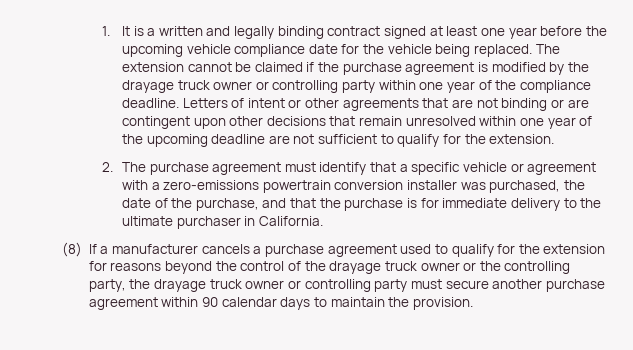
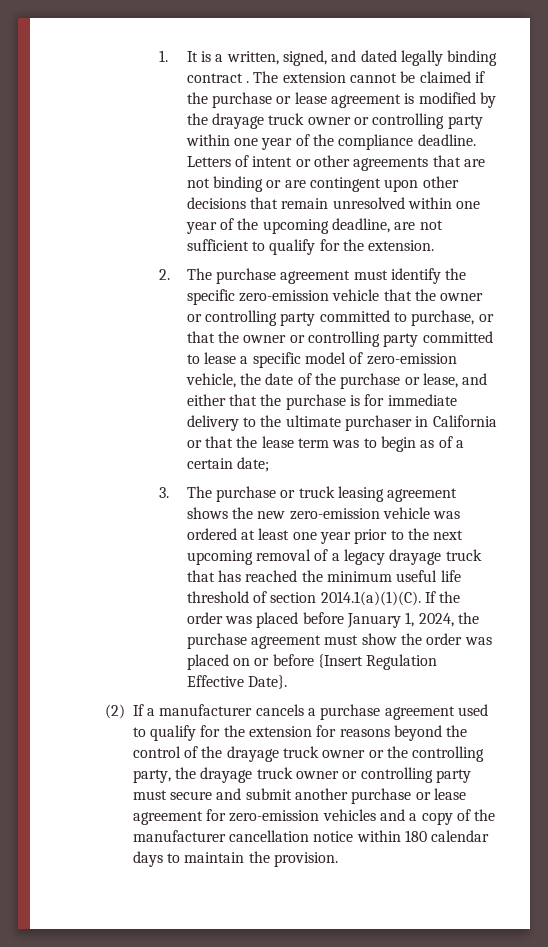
[158,26,607,39] [121,44,533,57] written and legally binding contract signed at least one year before the upcoming vehicle compliance date for the vehicle being replaced. -> [226,50,498,66] [186,73,250,83] written, signed, and dated legally binding contract .
(402, 68) none -> [276,92,327,104] or lease
[211,134,266,144] deadline -> [332,218,391,233] deadline,
[370,162,597,175] [121,180,586,193] [121,198,287,211] that a specific vehicle or agreement with a zero-emissions powertrain conversion installer was purchased, the date of the purchase, and -> [445,268,467,280] [186,289,484,305] [186,310,494,326] [186,331,493,347] [186,352,457,368] [185,373,488,389] [186,394,226,406] the specific zero-emission vehicle that the owner or controlling party committed to purchase, or that the owner or controlling party committed to lease a specific model of zero-emission vehicle, the date of the purchase or lease, and either
[258,216,323,226] [61,242,82,257] California. // (8) -> [432,415,497,427] [186,436,464,452] [186,457,270,472] [159,486,458,502] [186,507,461,520] [186,528,464,544] [186,549,482,565] [186,570,461,582] [186,591,461,606] [186,612,479,628] [186,633,492,649] [186,654,438,670] [186,675,288,689] [104,704,125,719] California or that the lease term was to begin as of a certain date; // 3. The purchase or truck leasing agreement shows the new zero-emission vehicle was ordered at least one year prior to the next upcoming removal of a legacy drayage truck that has reached the minimum useful life threshold of section 2014.1(a)(1)(C). If the order was placed before January 1, 2024, the purchase agreement must show the order was placed on or before {Insert Regulation Effective Date}. // (2)
[492,279,605,292] [88,297,219,310] another purchase agreement within 90 -> [216,788,466,804] [132,809,496,825] [132,830,427,842] and submit another purchase or lease agreement for zero-emission vehicles and a copy of the manufacturer cancellation notice within 180

